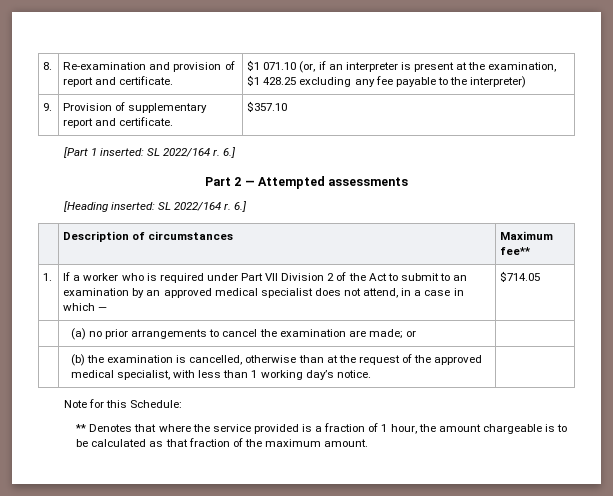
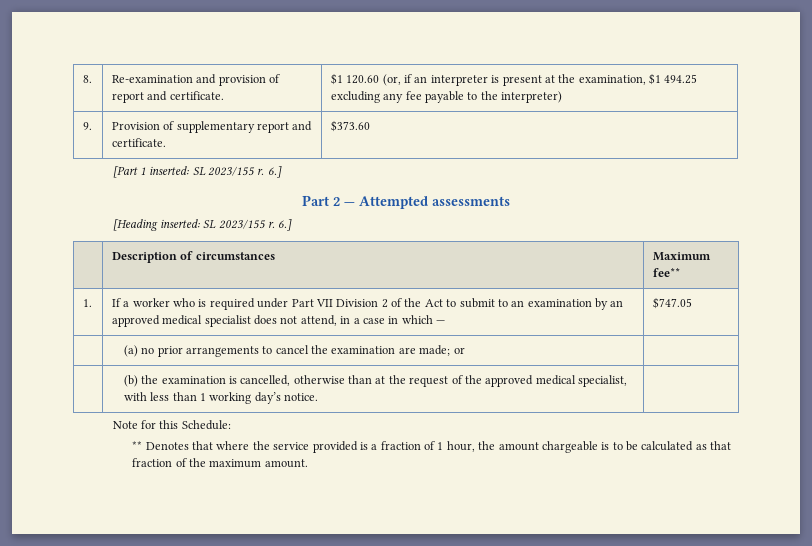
[263,62,297,70] 071.10 -> [346,75,380,84] 120.60
[263,77,297,85] 428.25 -> [664,74,698,84] 494.25
[247,101,288,112] $357.10 -> [330,120,370,132] $373.60
[162,148,210,157] 2022/164 -> [208,166,256,176] 2023/155
[173,202,221,211] 2022/164 -> [218,219,266,229] 2023/155
[500,271,541,282] $714.05 -> [652,297,692,309] $747.05

